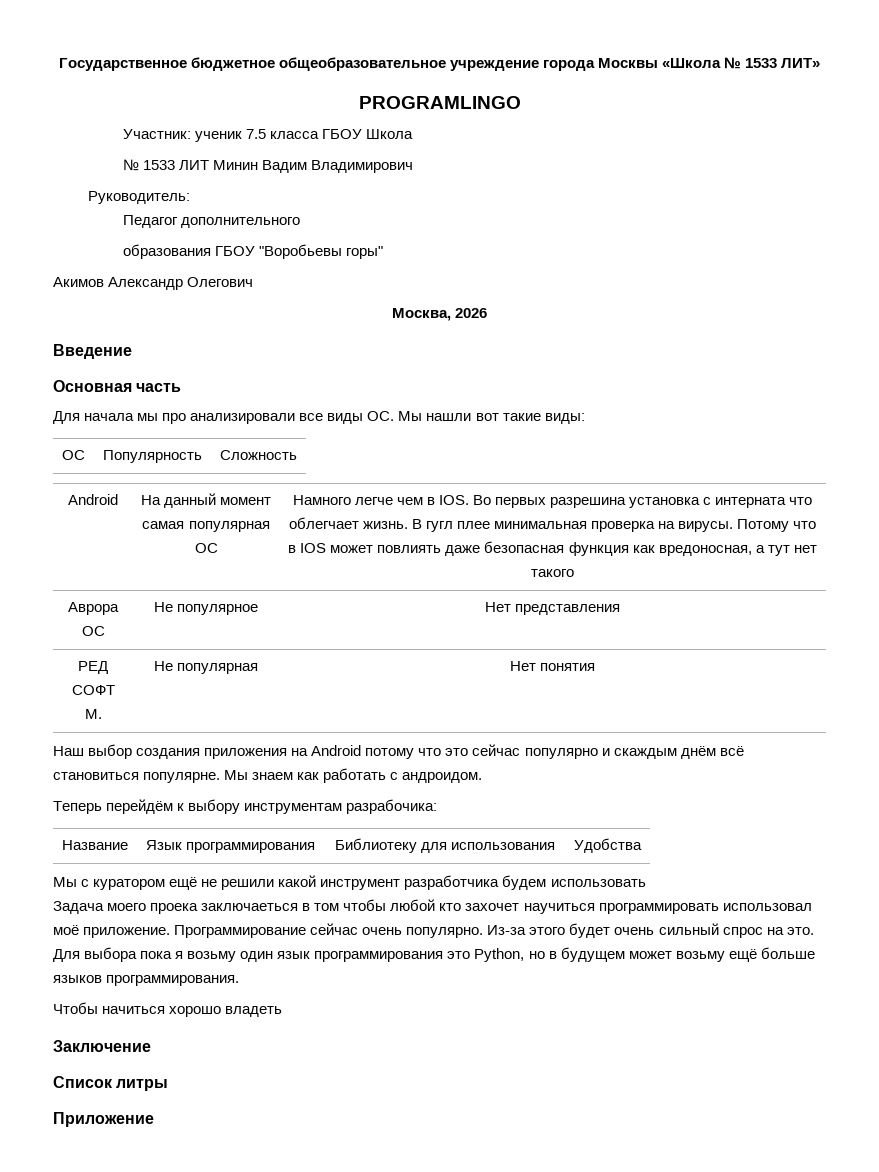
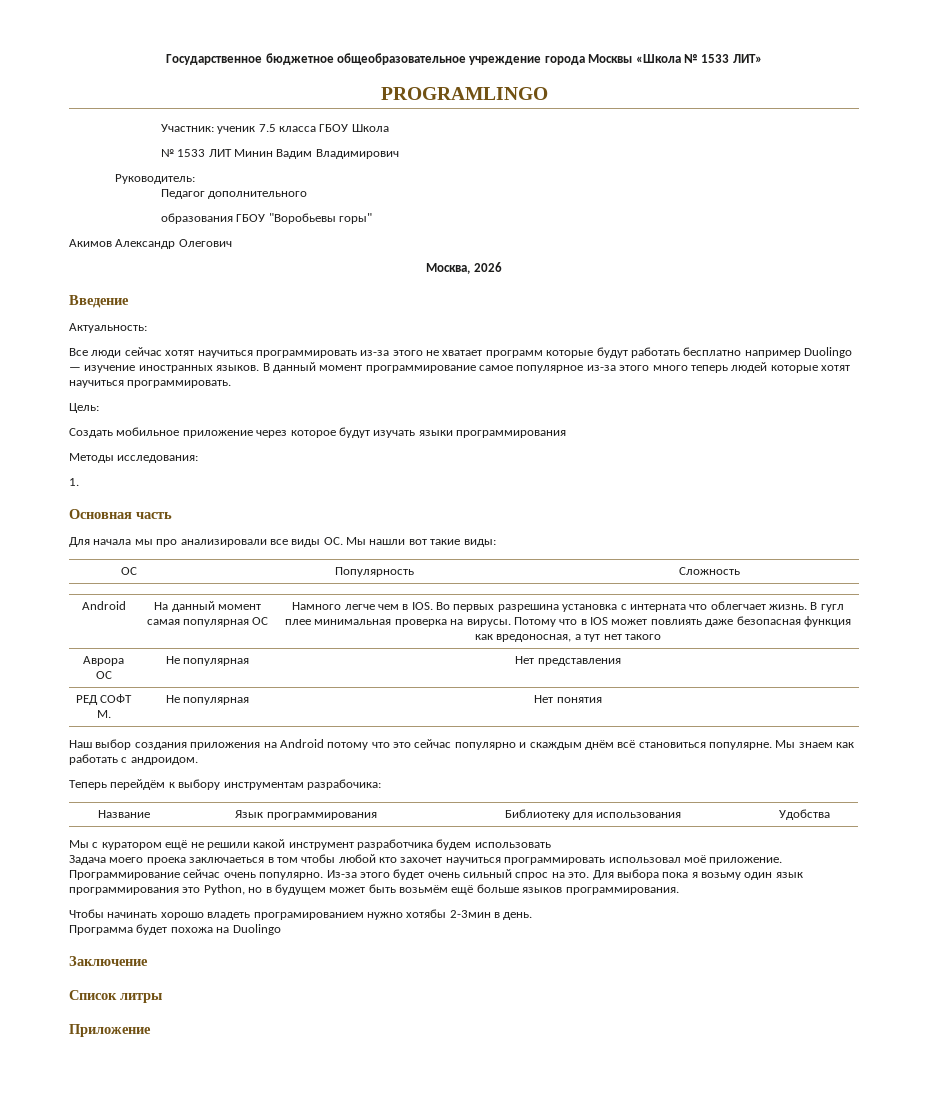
(132, 351) none -> [69,323,147,333] [69,347,852,358] [69,362,850,373] [69,380,232,388] [69,403,99,413] [69,427,566,438] [69,453,199,463] [69,478,79,486] // Актуальность: // Все люди сейчас хотят научиться программировать из-за этого не хватает программ которые будут работать бесплатно например Duolingo — изучение иностранных языков. В данный момент программирование самое популярное из-за этого много теперь людей которые хотят научиться программировать. // Цель: // Создать мобильное приложение через которое будут изучать языки программирования // Методы исследования: // 1.
[177,604,259,615] популярное -> [183,658,250,666] популярная
[675,951,725,962] возьму -> [368,884,448,893] быть возьмём
[102,1006,166,1014] начиться -> [107,912,158,918] начинать
(283, 1011) none -> [253,909,533,920] [69,924,281,935] програмированием нужно хотябы 2-3мин в день. // Программа будет похожа на Duolingo

